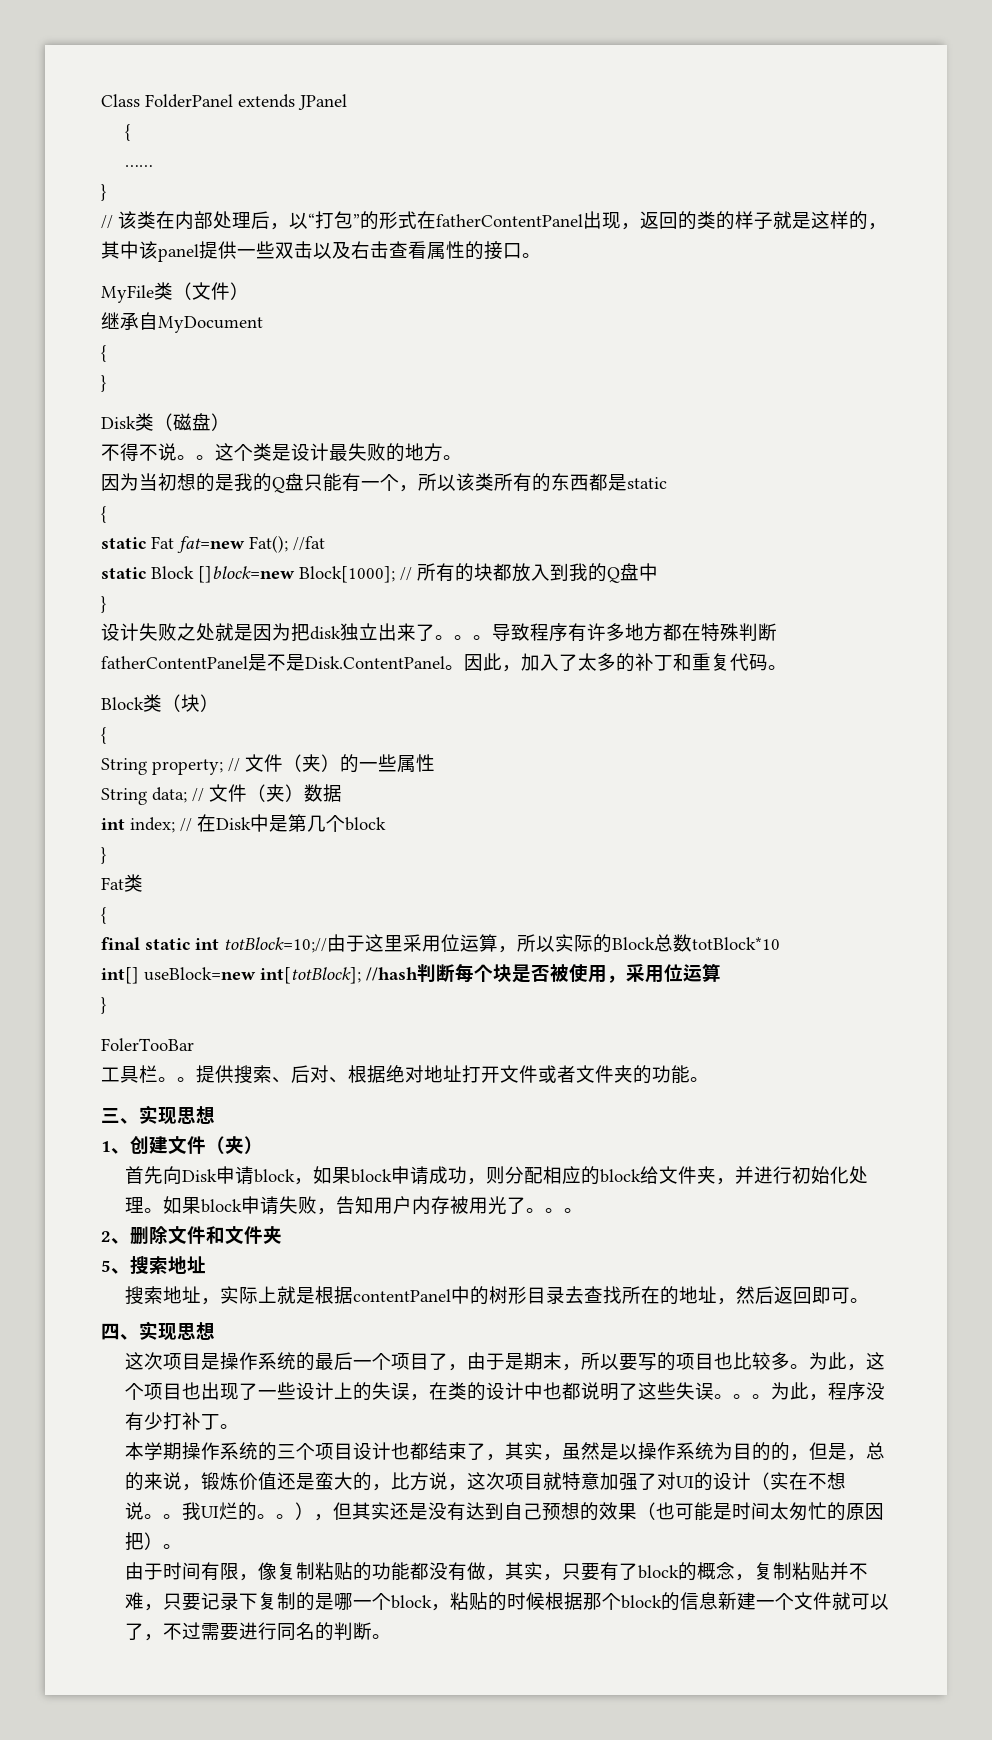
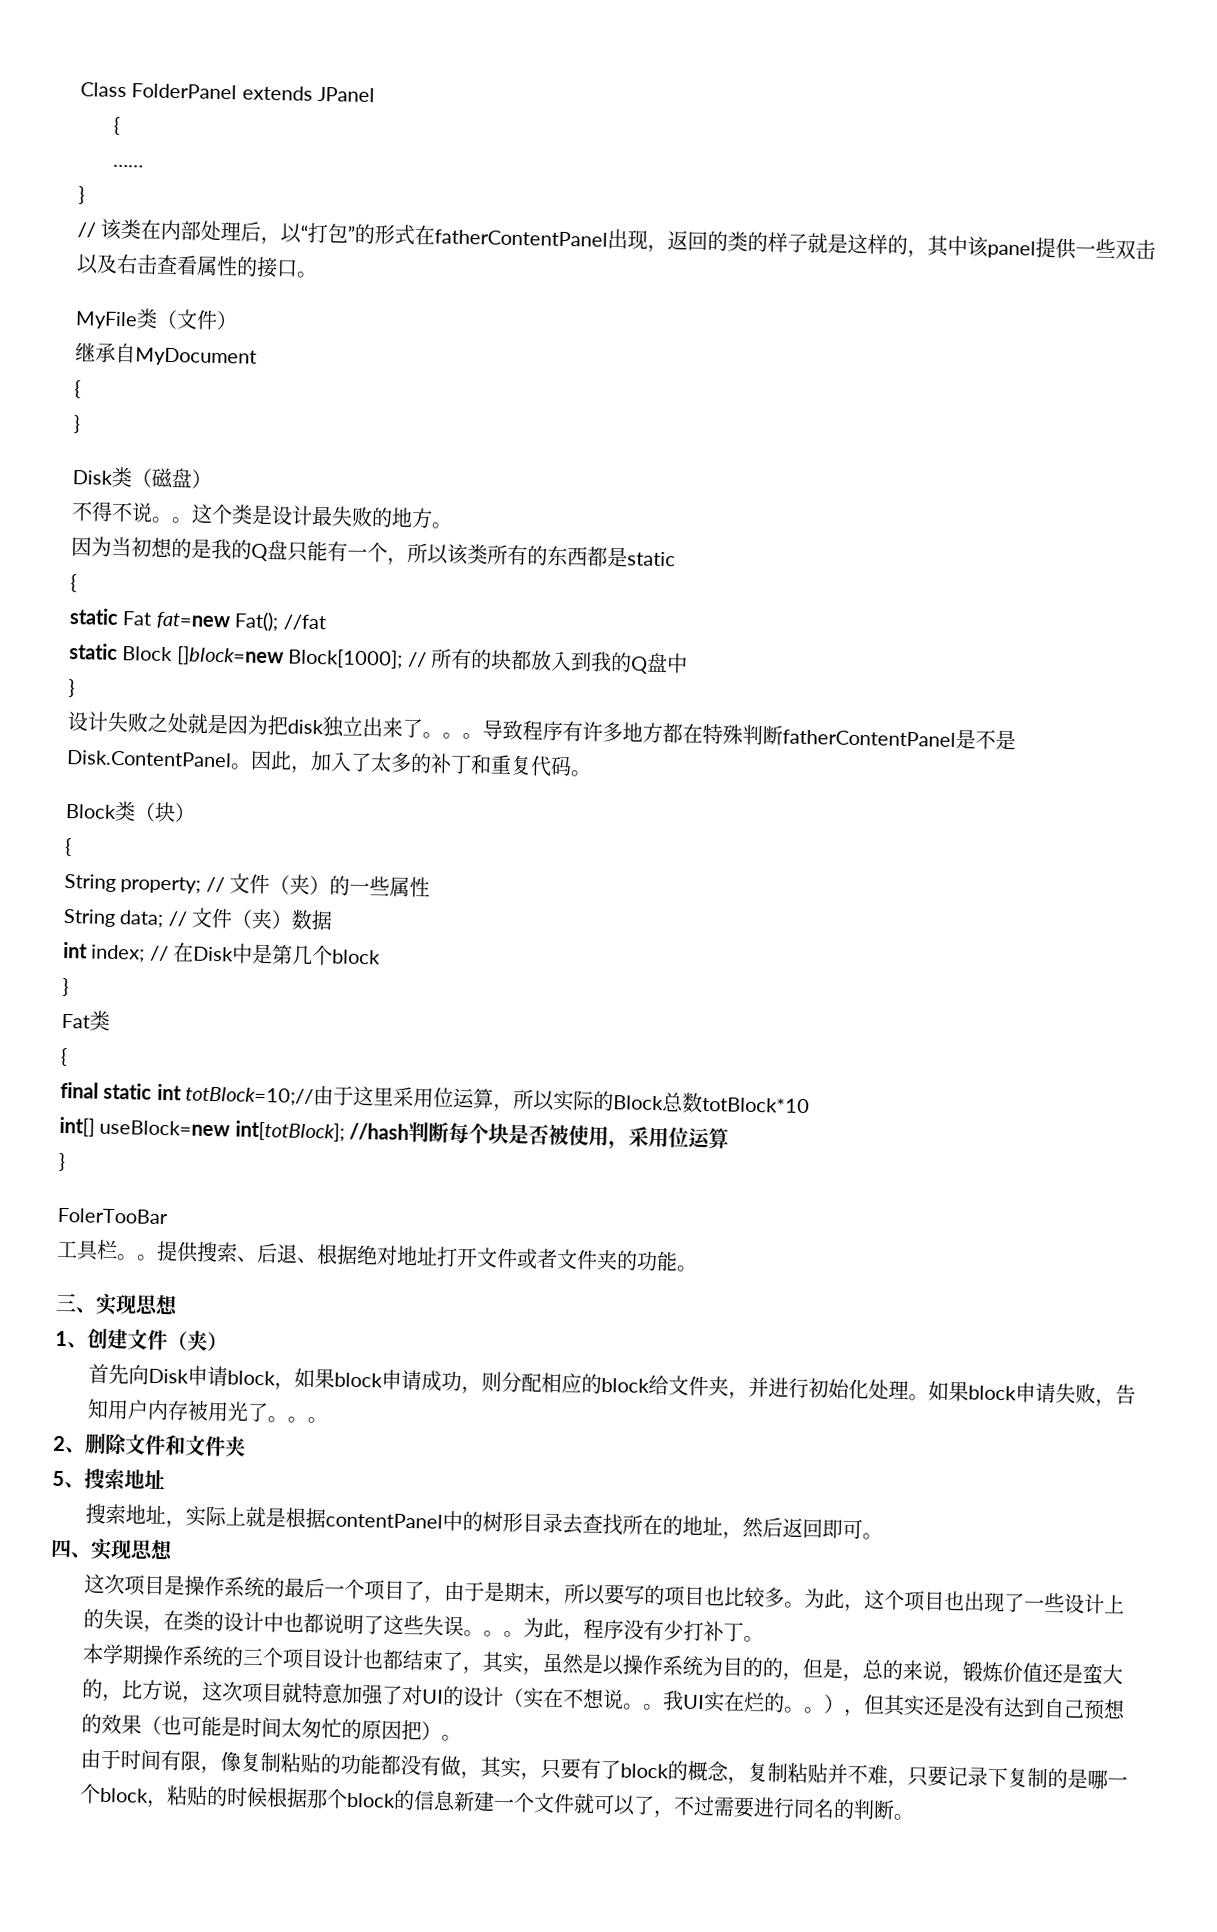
[310,1065,329,1083] 对 -> [276,1244,298,1264] 退
(219, 1512) none -> [702,1691,745,1713] 实在

